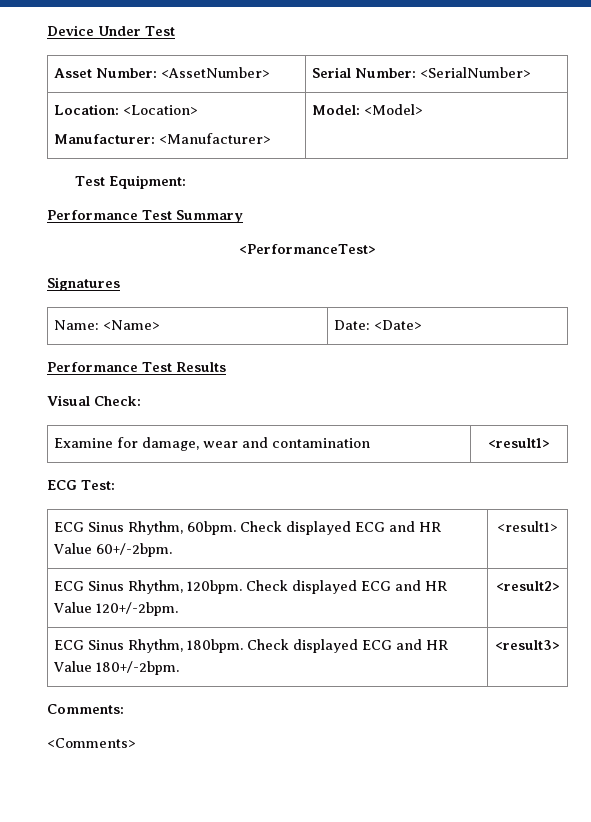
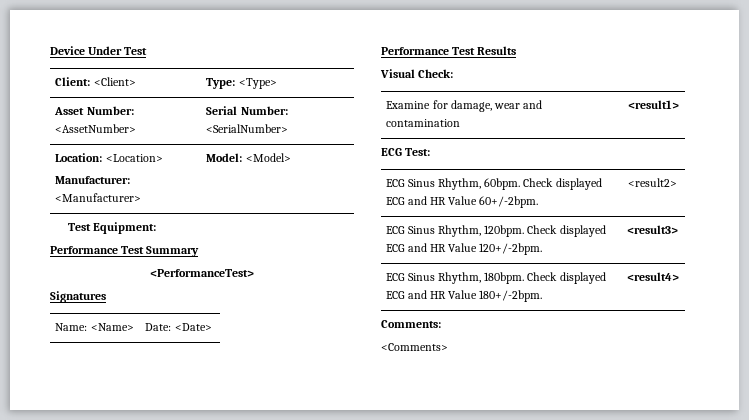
(175, 31) none -> [55,77,136,86] [206,78,277,89] // Client: <Client> | Type: <Type>
[497,521,558,532] <result1> -> [628,178,677,187] <result2>
[495,581,560,591] <result2> -> [627,225,678,234] <result3>
[495,640,560,650] <result3> -> [626,272,679,281] <result4>

